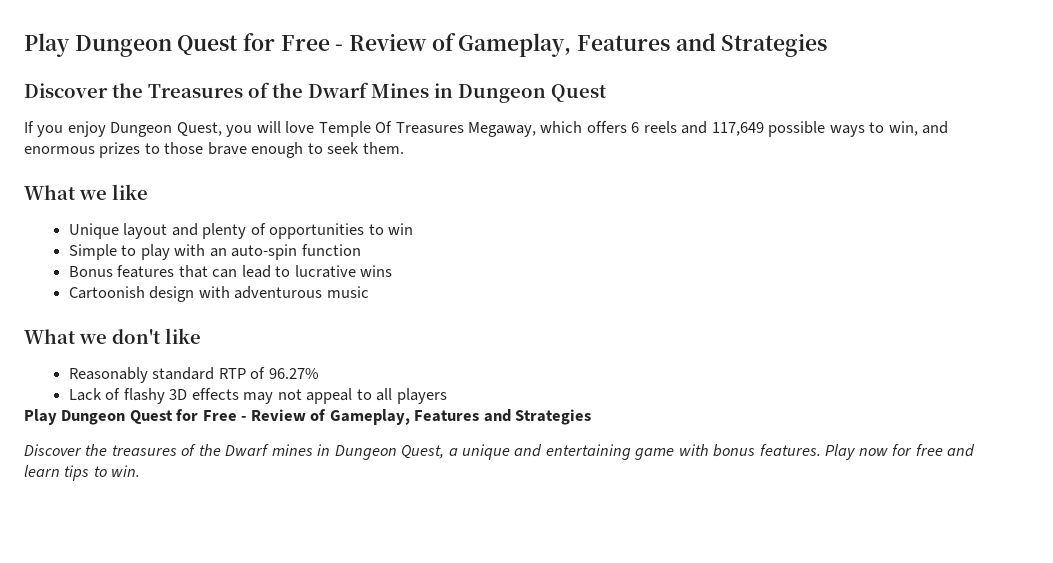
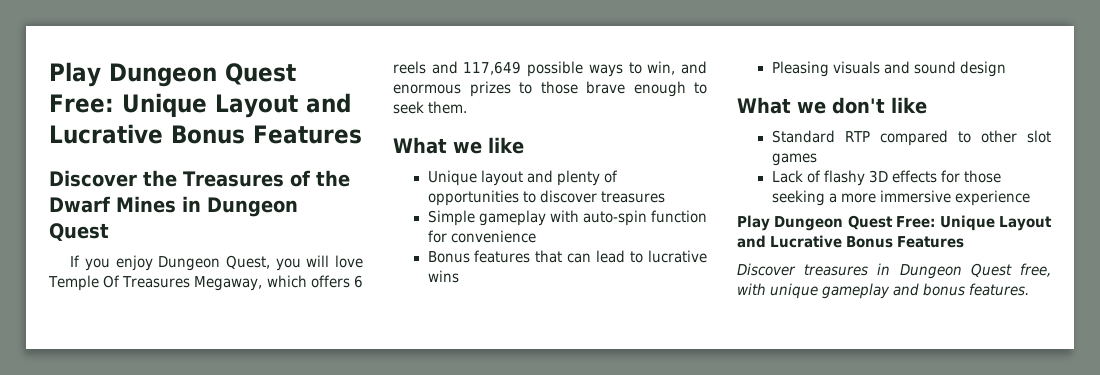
[24,33,828,57] Play Dungeon Quest for Free - Review of Gameplay, Features and Strategies -> [49,62,296,87] [49,93,351,118] [49,124,362,144] Play Dungeon Quest Free: Unique Layout and Lucrative Bonus Features
[388,223,414,235] win -> [539,190,665,203] discover treasures
[121,244,227,260] to play with an -> [478,210,579,226] gameplay with
(361, 250) none -> [427,230,536,243] for convenience
[69,286,369,302] Cartoonish design with adventurous music -> [771,61,1006,77] Pleasing visuals and sound design
[69,367,319,383] Reasonably standard RTP of 96.27% -> [771,130,1051,146] [771,153,817,166] Standard RTP compared to other slot games
[243,388,447,404] [24,409,592,425] [24,444,976,460] [24,465,141,481] may not appeal to all players // Play Dungeon Quest for Free - Review of Gameplay, Features and Strategies // Discover the treasures of the Dwarf mines in Dungeon Quest, a unique and entertaining game with bonus features. Play now for free and learn tips to win. -> [940,170,1001,183] [771,190,1030,206] [737,215,1052,231] [737,235,965,248] [737,263,1051,279] [737,283,1030,299] for those seeking a more immersive experience // Play Dungeon Quest Free: Unique Layout and Lucrative Bonus Features // Discover treasures in Dungeon Quest free, with unique gameplay and bonus features.

